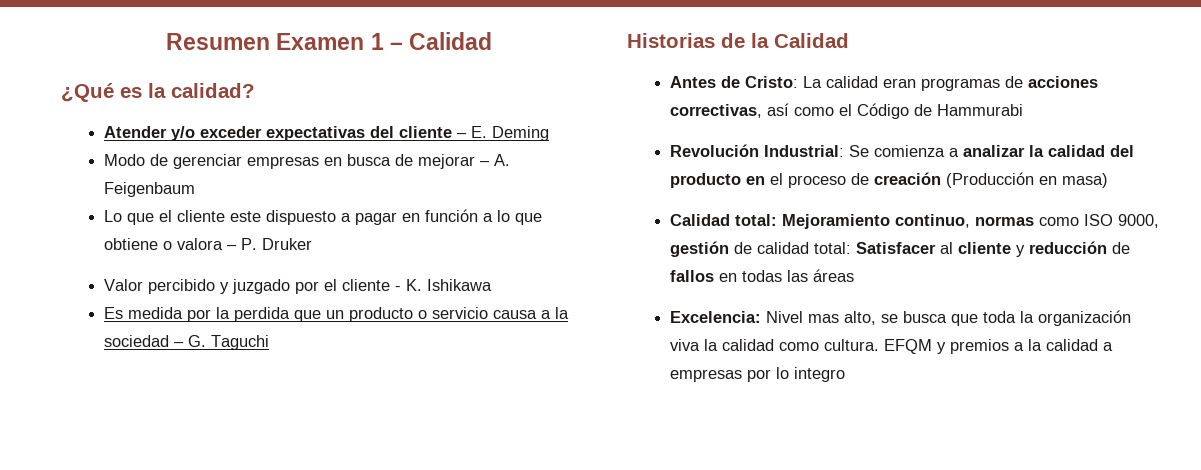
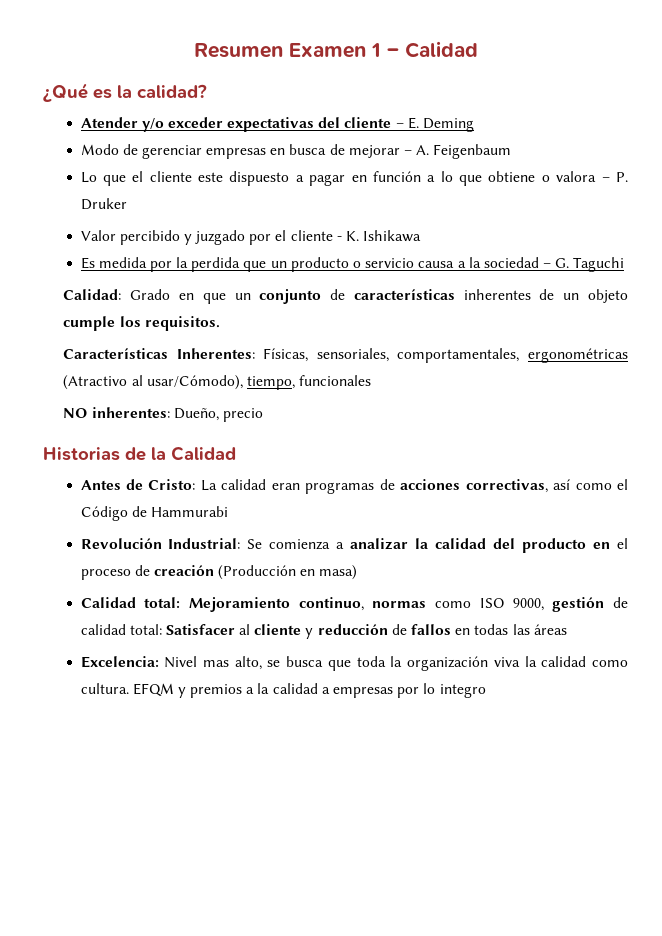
(270, 342) none -> [63,289,628,304] [63,316,220,331] [63,348,629,363] [63,375,372,390] [63,407,264,422] // Calidad: Grado en que un conjunto de características inherentes de un objeto cumple los requisitos. // Características Inherentes: Físicas, sensoriales, comportamentales, ergonométricas (Atractivo al usar/Cómodo), tiempo, funcionales // NO inherentes: Dueño, precio

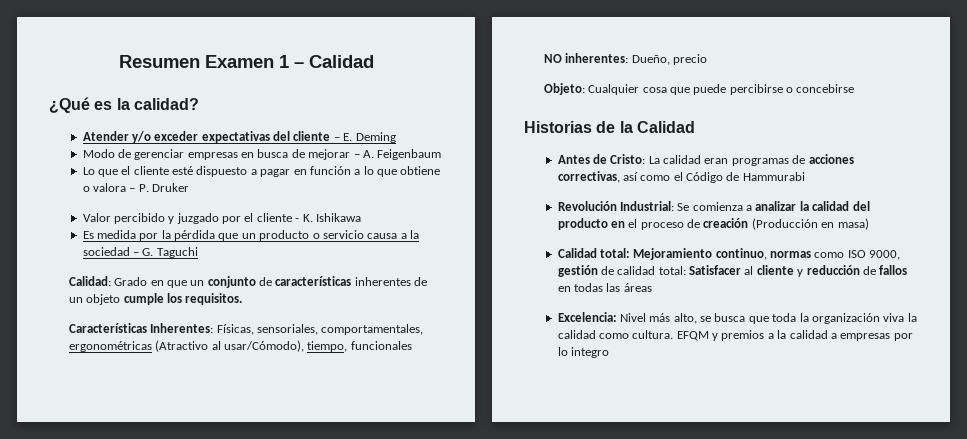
[198,172,224,182] este -> [172,166,194,175] esté
[191,257,241,272] perdida -> [174,230,216,241] pérdida
(264, 415) none -> [543,83,855,95] // Objeto: Cualquier cosa que puede percibirse o concebirse
[202,660,229,667] mas -> [649,313,671,322] más

